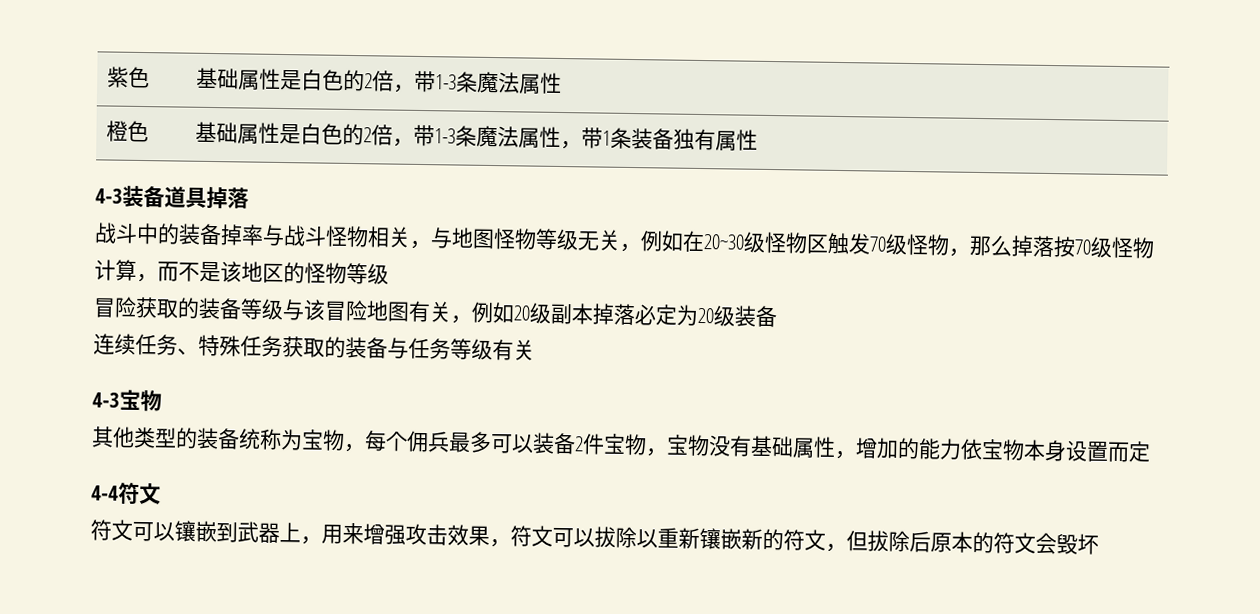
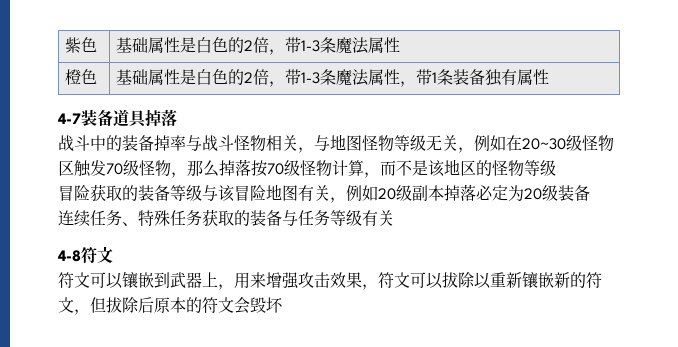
[95,188,123,204] 4-3 -> [58,113,81,124] 4-7
[92,389,162,412] [91,426,1151,463] [91,485,119,501] 4-3宝物 // 其他类型的装备统称为宝物，每个佣兵最多可以装备2件宝物，宝物没有基础属性，增加的能力依宝物本身设置而定 // 4-4 -> [58,250,81,262] 4-8

